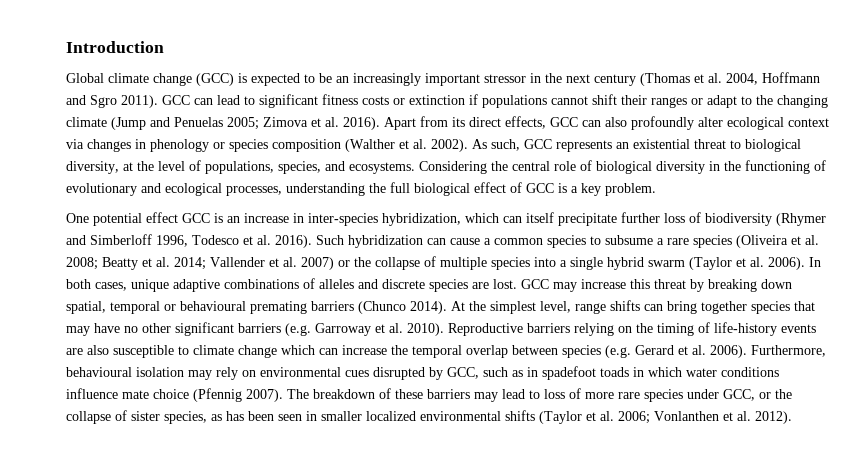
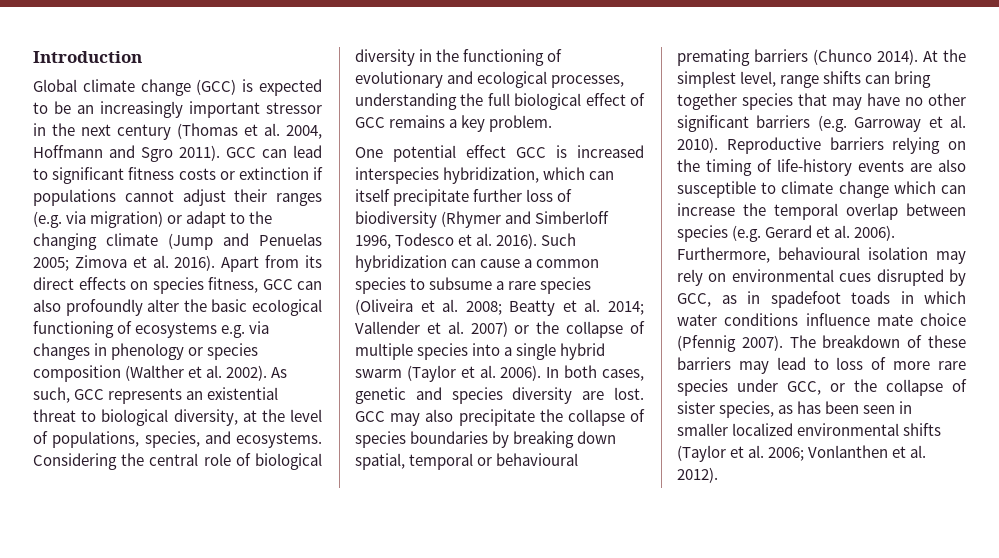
[592,94,617,105] shift -> [182,189,226,206] adjust
(687, 102) none -> [33,211,164,228] (e.g. via migration)
[505,116,546,129] effects, -> [78,277,258,294] effects on species fitness,
[727,117,829,130] ecological context -> [183,299,322,316] [33,321,246,338] the basic ecological functioning of ecosystems e.g.
[558,183,567,193] is -> [389,115,446,128] remains
[227,213,378,226] an increase in inter-species -> [577,145,644,158] [355,167,439,184] increased interspecies
[131,278,686,292] unique adaptive combinations of alleles and discrete species are lost. GCC may increase this threat -> [355,387,644,404] [355,409,645,426] [355,431,489,448] genetic and species diversity are lost. GCC may also precipitate the collapse of species boundaries
[483,367,508,377] such -> (711, 300) none

